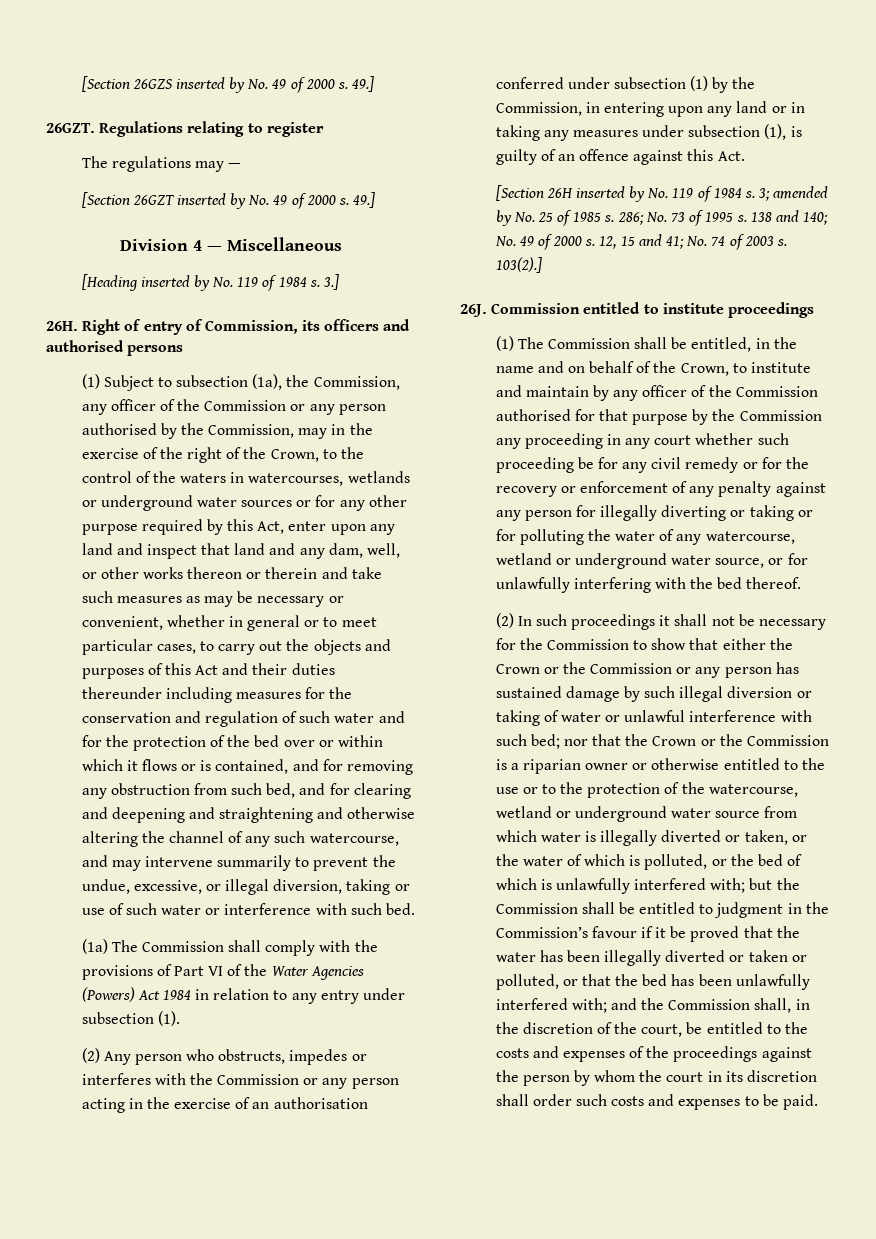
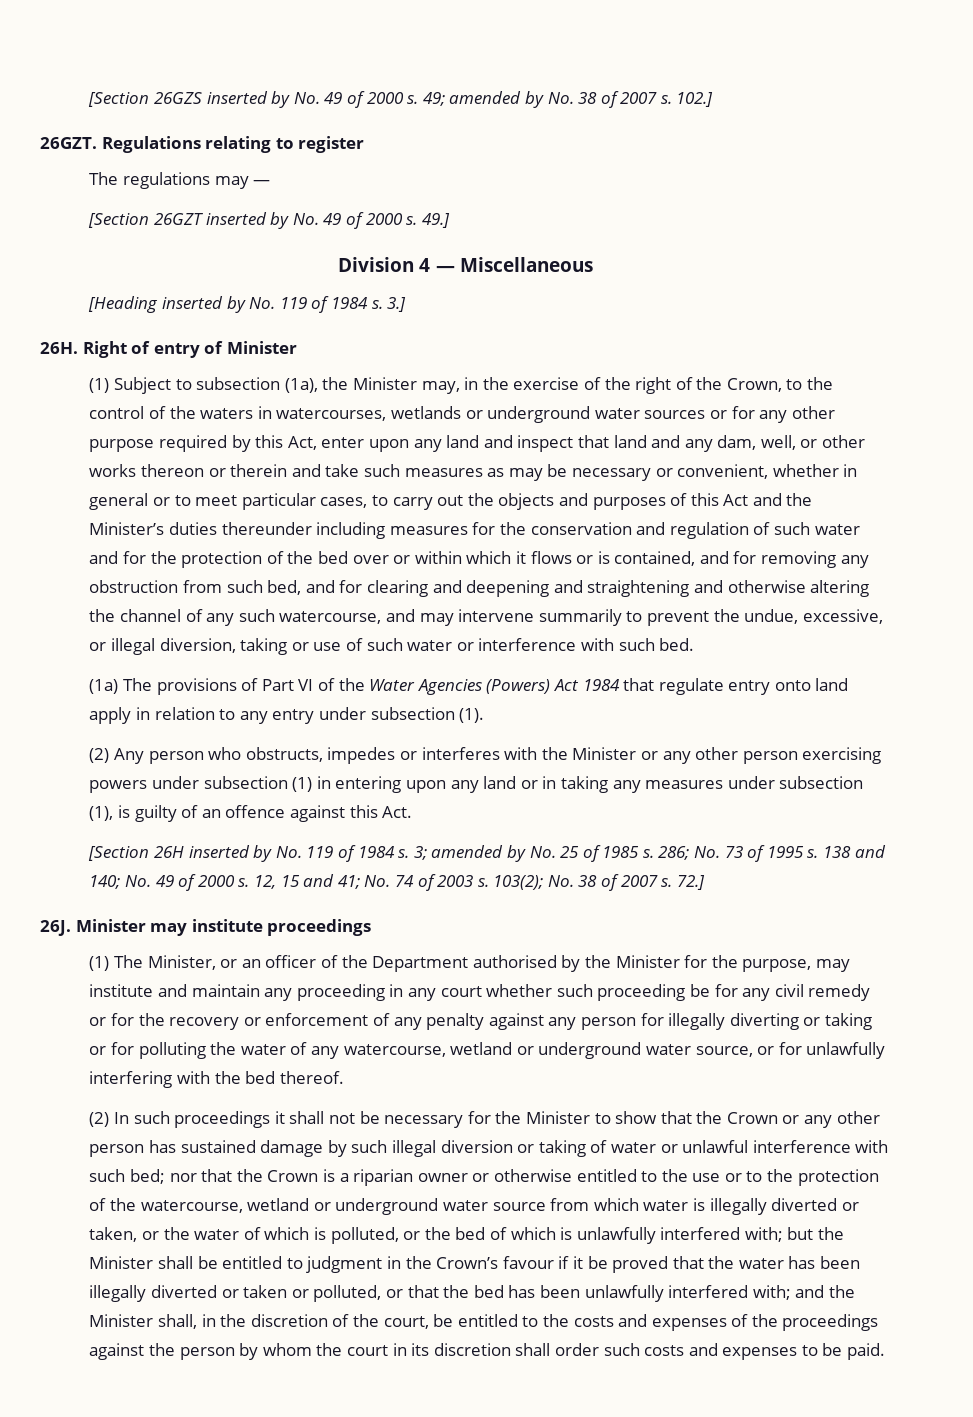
[352,76,375,92] 49.] -> [422,91,714,108] 49; amended by No. 38 of 2007 s. 102.]
[204,319,411,334] [46,340,184,356] Commission, its officers and authorised persons -> [226,341,297,354] Minister
[313,376,400,390] [81,399,386,415] [81,423,328,439] Commission, any officer of the Commission or any person authorised by the Commission, may -> [352,377,460,394] Minister may,
[252,663,288,675] their -> [786,493,813,506] [89,522,165,535] the Minister’s
[141,940,378,956] Commission shall comply with the -> (153, 684) none
(191, 995) none -> [623,678,849,695] [89,707,132,724] that regulate entry onto land apply
[217,1074,399,1089] [81,1097,368,1113] [495,76,756,93] [495,102,582,116] Commission or any person acting in the exercise of an authorisation conferred under subsection (1) by the Commission, -> [572,747,882,764] [89,776,313,793] Minister or any other person exercising powers under subsection (1)
[495,257,542,273] [460,302,814,318] [495,336,797,352] [495,361,811,376] [495,385,818,401] [495,409,822,425] 103(2).] // 26J. Commission entitled to institute proceedings // (1) The Commission shall be entitled, in the name and on behalf of the Crown, to institute and maintain by any officer of the Commission authorised for that purpose by the Commission -> [493,874,705,891] [40,919,372,936] [89,955,850,972] [89,984,260,997] 103(2); No. 38 of 2007 s. 72.] // 26J. Minister may institute proceedings // (1) The Minister, or an officer of the Department authorised by the Minister for the purpose, may institute and maintain
[546,639,629,650] Commission -> [525,1111,590,1124] Minister
[722,638,793,650] [495,662,721,678] either the Crown or the Commission or any -> [696,1111,880,1128] the Crown or any other
[700,734,829,746] or the Commission -> (319, 1176) none
[495,903,578,914] Commission -> [89,1256,154,1269] Minister
[495,926,588,938] Commission’s -> [436,1257,499,1269] Crown’s
[668,999,751,1010] Commission -> [89,1314,154,1327] Minister

